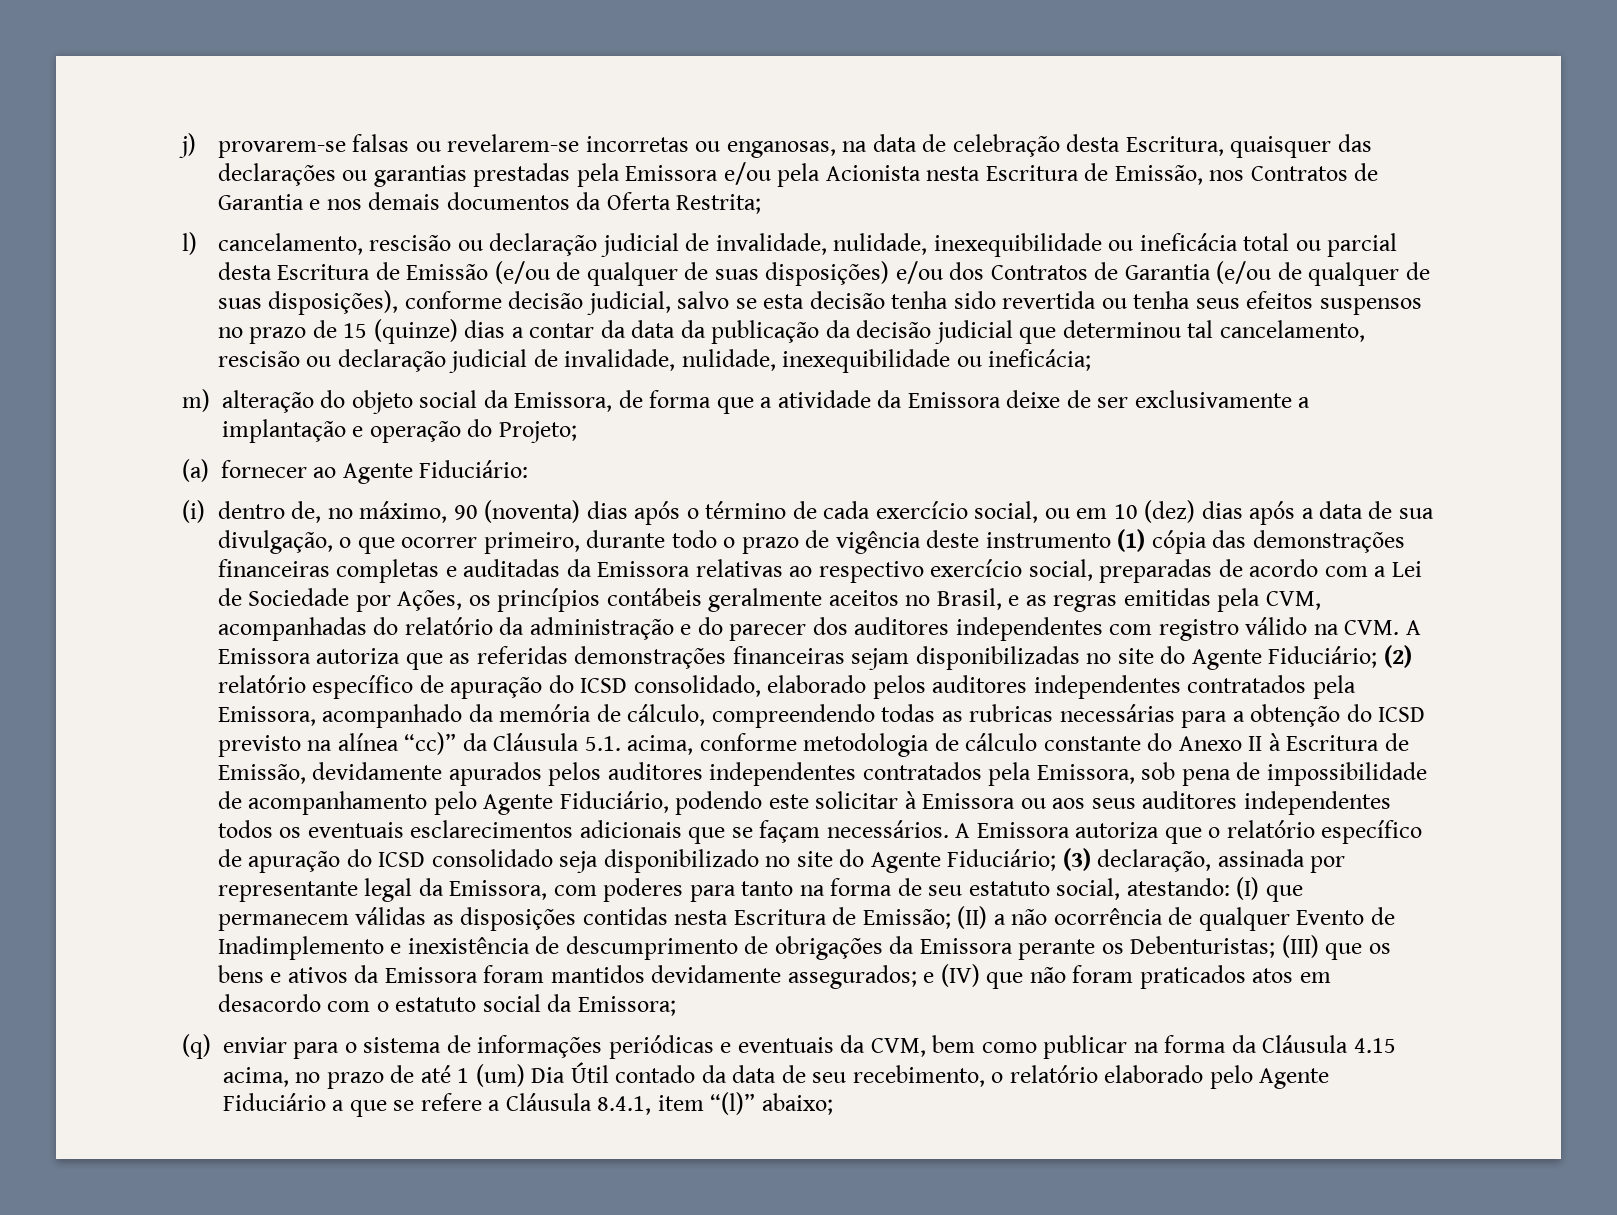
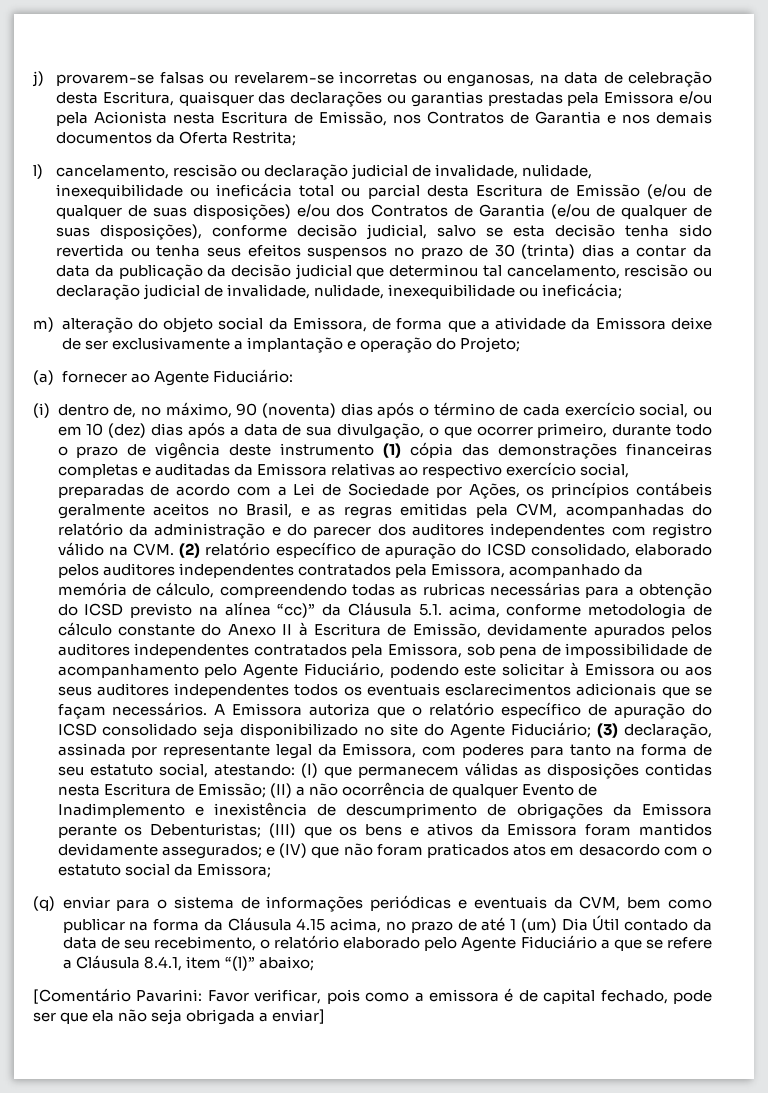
[343,319,458,344] 15 (quinze) -> [494,244,576,259] 30 (trinta)
[1405,620,1421,635] [217,646,1378,670] A Emissora autoriza que as referidas demonstrações financeiras sejam disponibilizadas no site do Agente Fiduciário; -> (174, 549) none
(833, 1104) none -> [33,988,712,1004] [33,1009,326,1025] // [Comentário Pavarini: Favor verificar, pois como a emissora é de capital fechado, pode ser que ela não seja obrigada a enviar]

